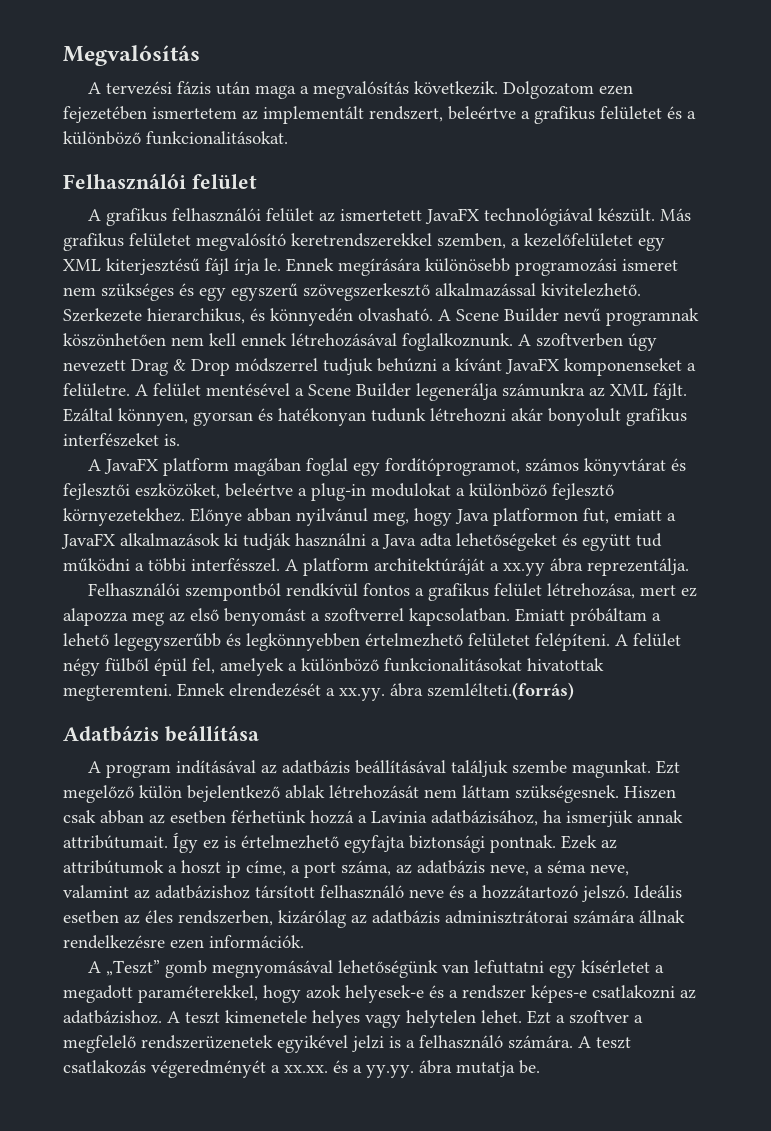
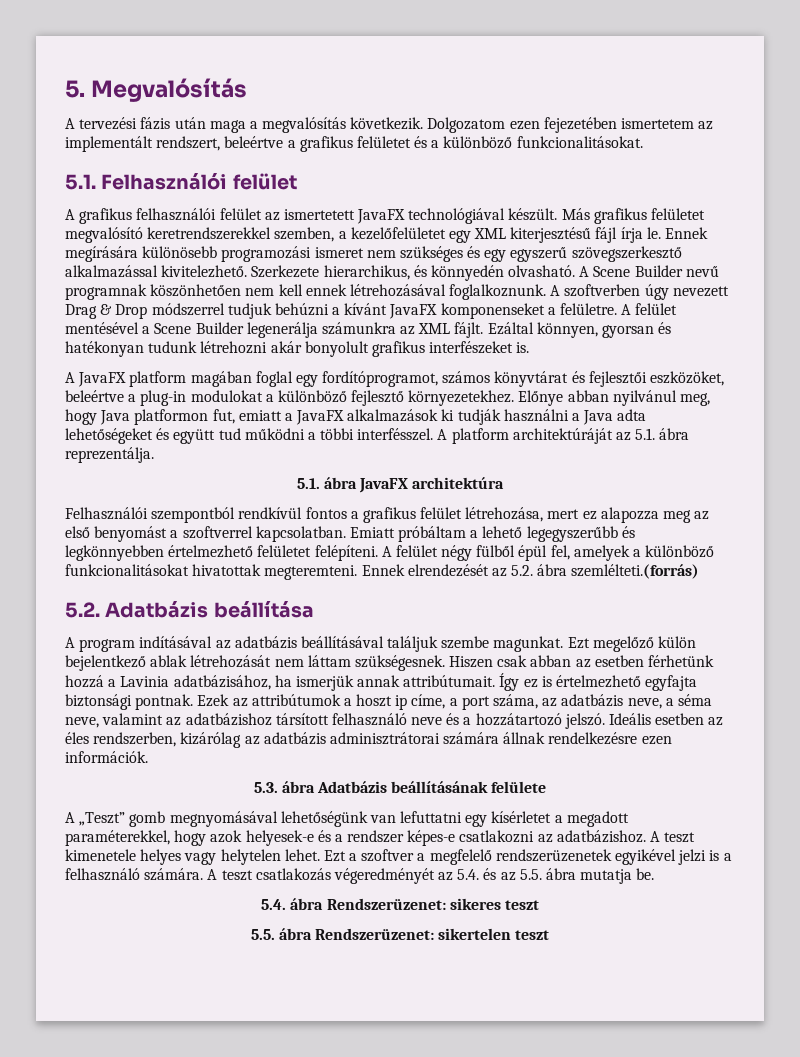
(63, 55) none -> [65,80,85,98] 5.
(288, 138) none -> [65,174,96,190] 5.1.
[490,563,545,576] a xx.yy -> [616,428,656,441] az 5.1.
(689, 567) none -> [296,477,505,493] // 5.1. ábra JavaFX architektúra
[326,688,385,701] a xx.yy. -> [491,565,534,577] az 5.2.
(574, 691) none -> [65,602,100,618] 5.2.
(304, 941) none -> [253,781,547,793] // 5.3. ábra Adatbázis beállításának felülete
[271,1060,540,1078] a xx.xx. és a yy.yy. ábra mutatja be. -> [438,868,655,884] [261,898,539,910] [250,928,550,940] az 5.4. és az 5.5. ábra mutatja be. // 5.4. ábra Rendszerüzenet: sikeres teszt // 5.5. ábra Rendszerüzenet: sikertelen teszt

